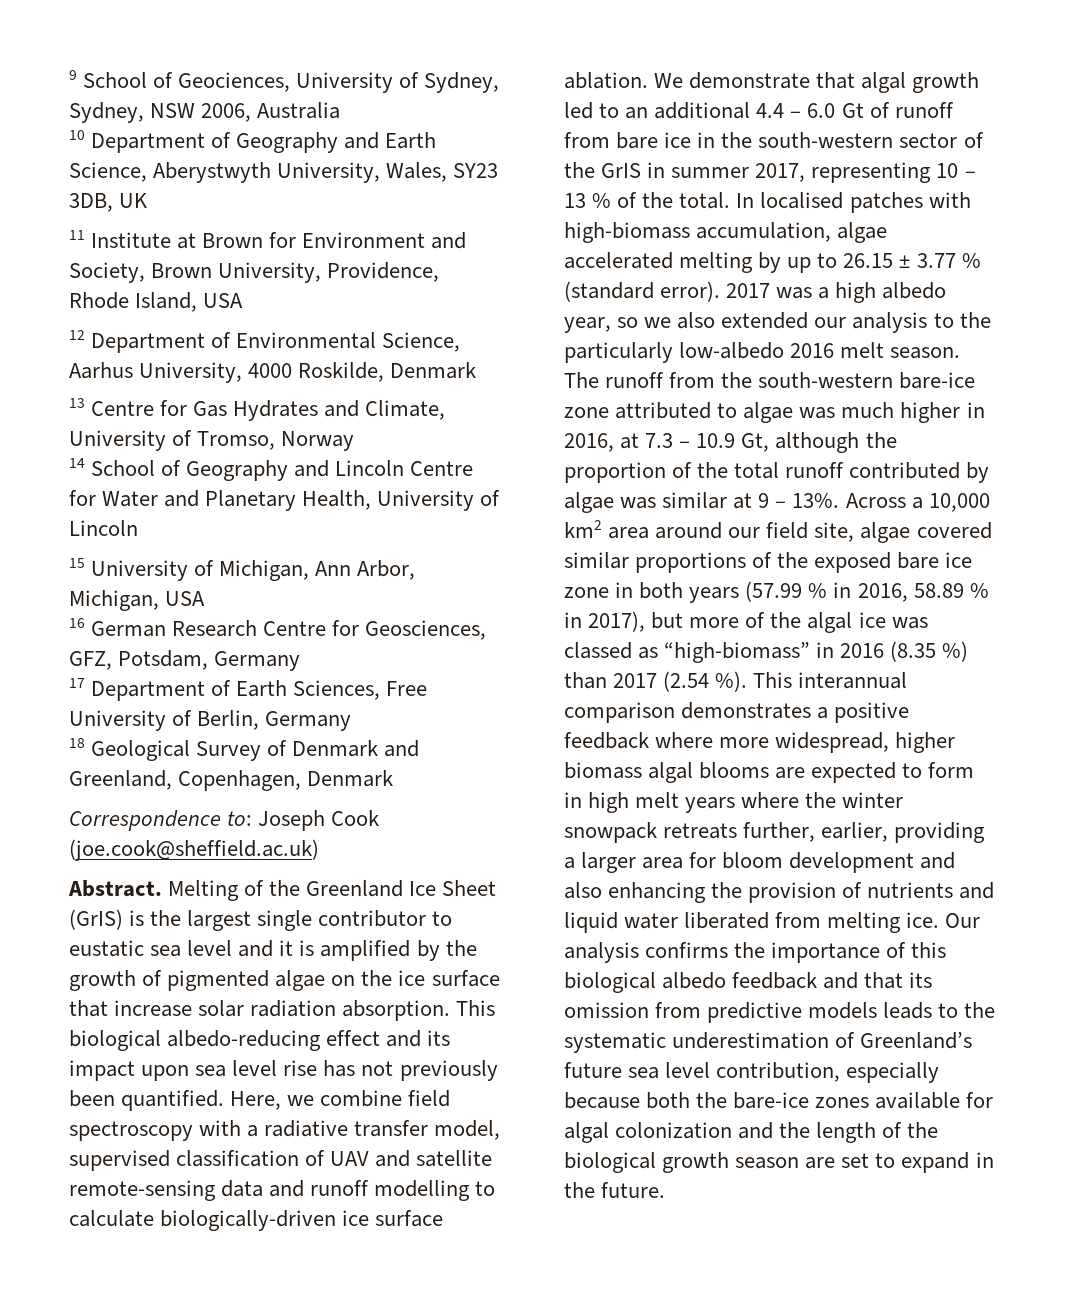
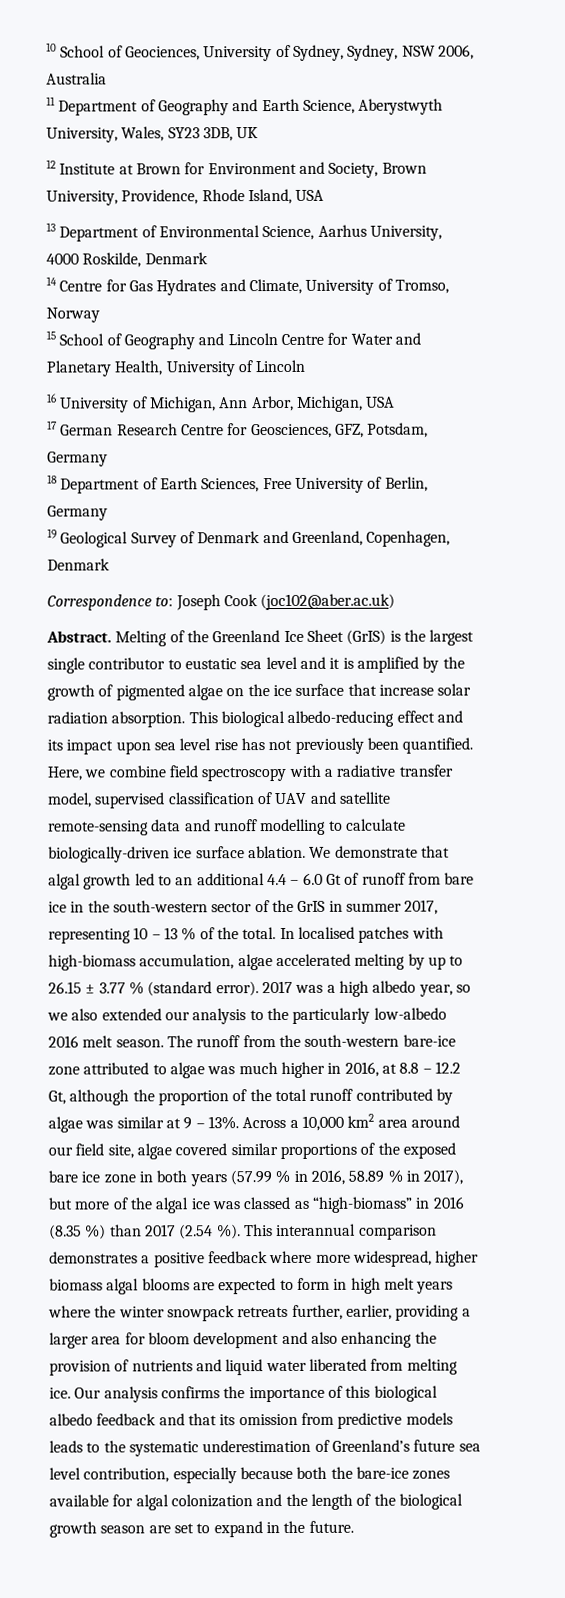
[69,70,77,80] 9 -> [46,42,57,52] 10
[69,130,85,140] 10 -> [46,96,56,106] 11
[69,230,85,240] 11 -> [46,159,56,169] 12
[69,330,85,340] 12 -> [46,222,56,232] 13
[69,398,85,408] 13 -> [46,276,57,286] 14
[69,458,85,468] 14 -> [46,330,56,340] 15
[69,558,85,568] 15 -> [47,393,57,403] 16
[69,618,85,628] 16 -> [47,420,57,430] 17
[69,678,85,688] 17 -> [47,474,58,484] 18
[69,738,85,748] 18 -> [47,528,57,539] 19
[69,839,319,861] (joe.cook@sheffield.ac.uk) -> [260,593,396,611] (joc102@aber.ac.uk)
[645,433,736,448] 7.3 – 10.9 -> [399,1061,461,1074] 8.8 – 12.2

